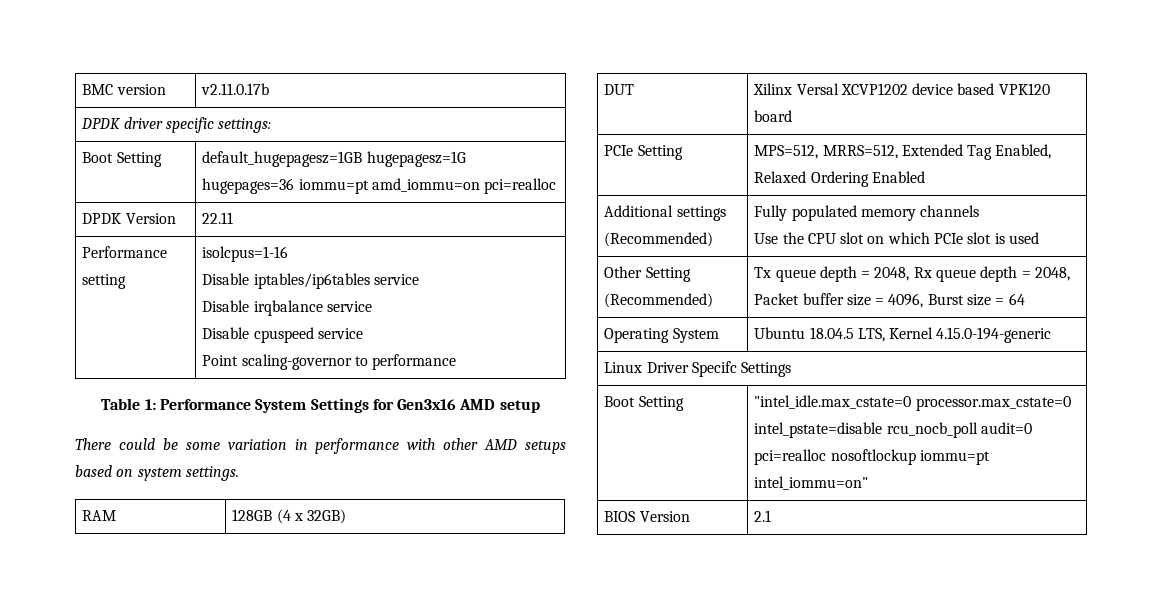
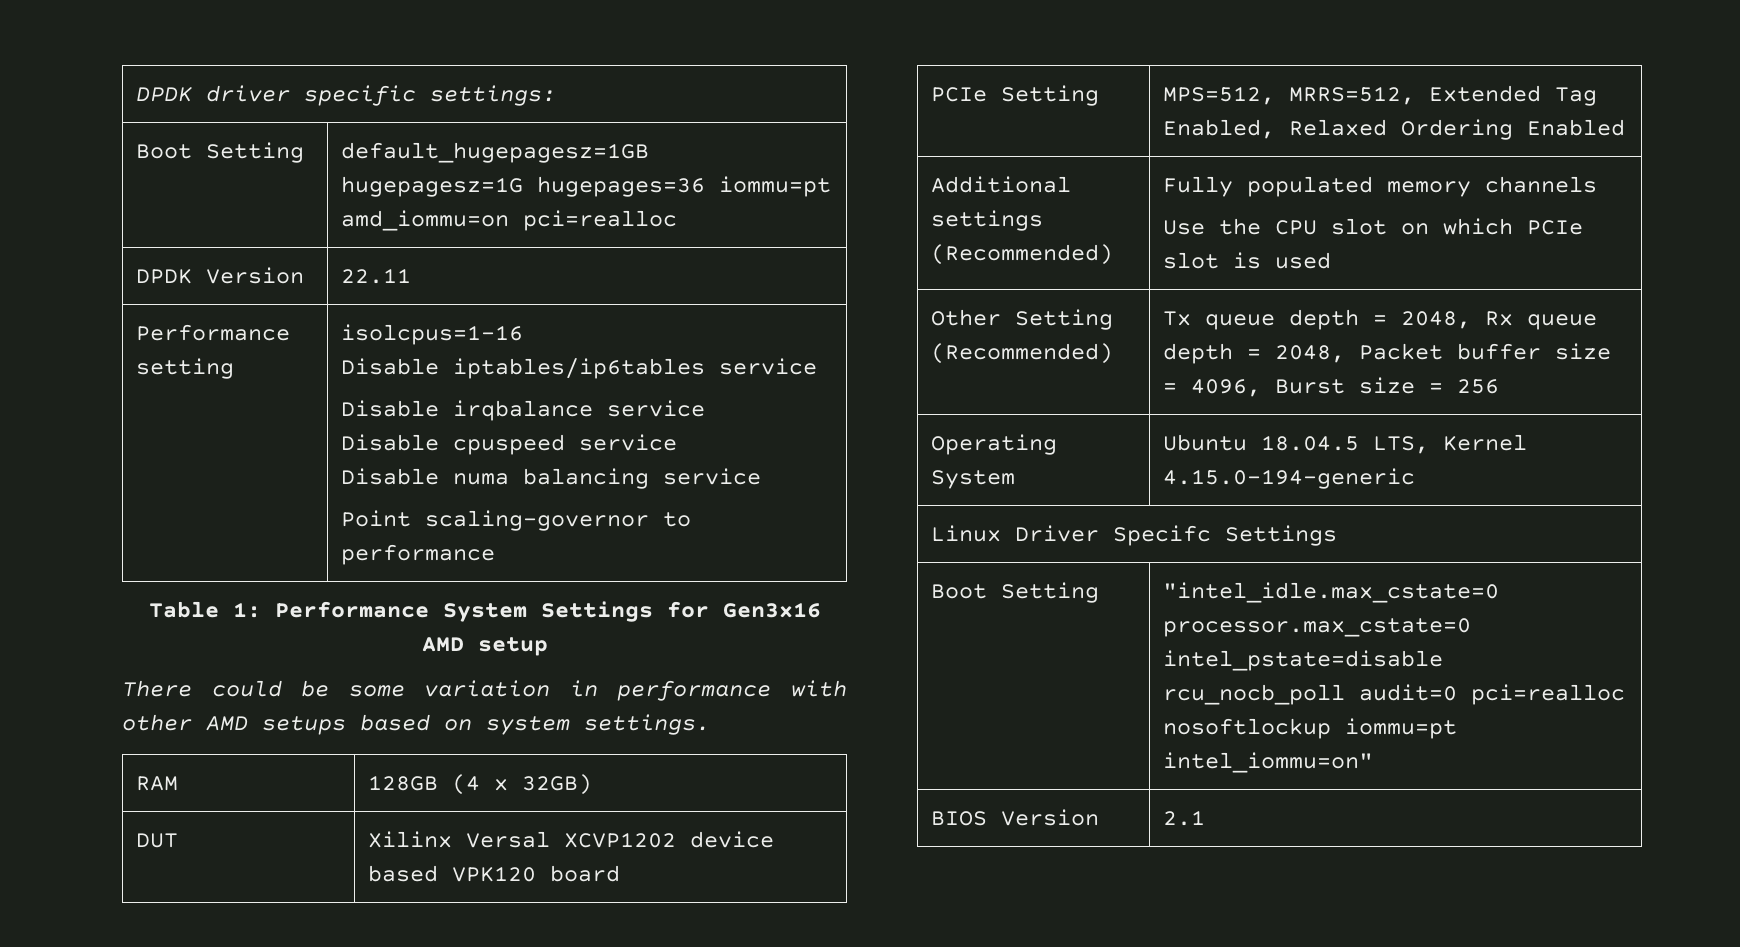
[82,84,166,95] [201,83,270,95] BMC version | v2.11.0.17b // -> (135, 94) none
(363, 333) none -> [340,468,761,489] // Disable numa balancing service
[1008,293,1025,305] 64 -> [1456,379,1499,394] 256

